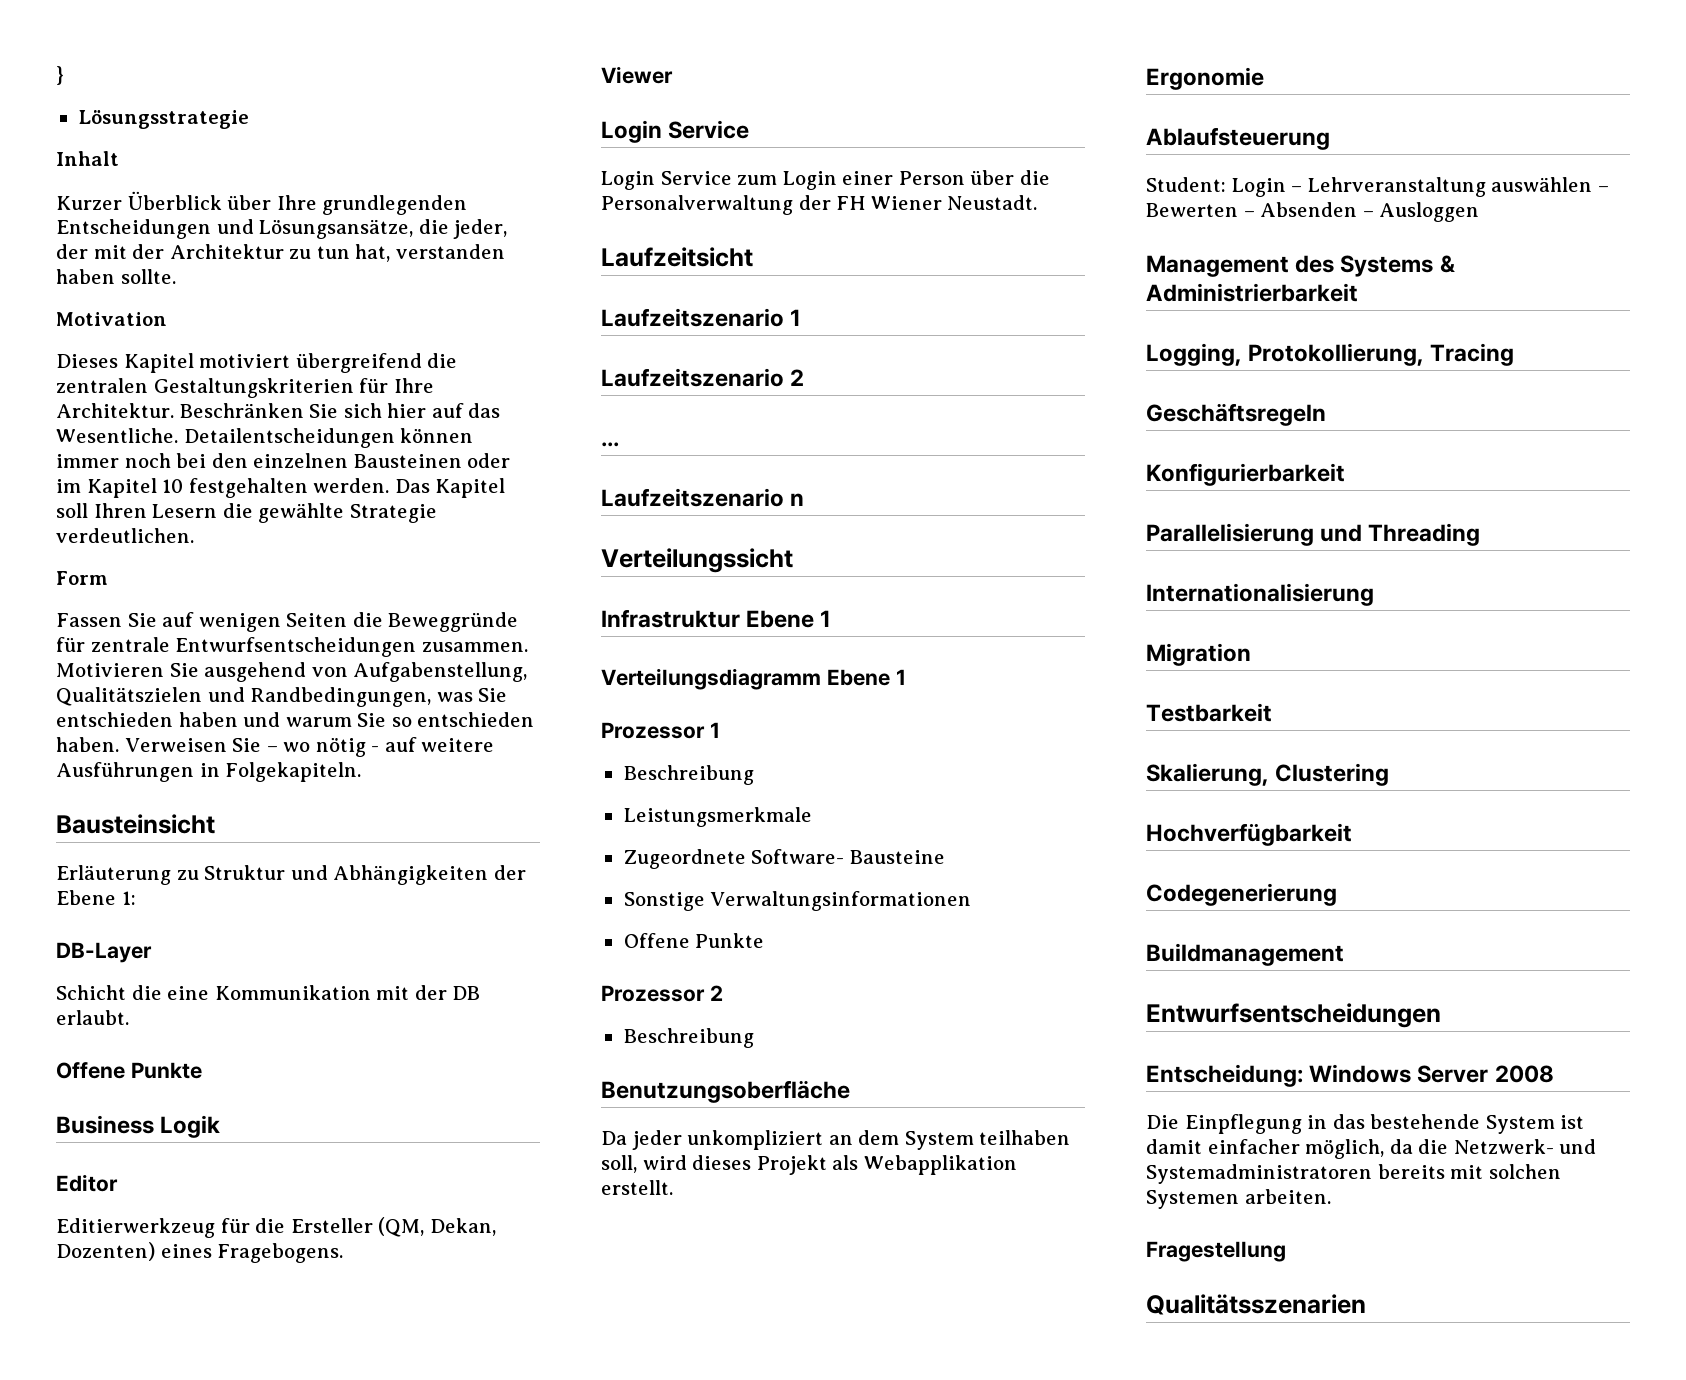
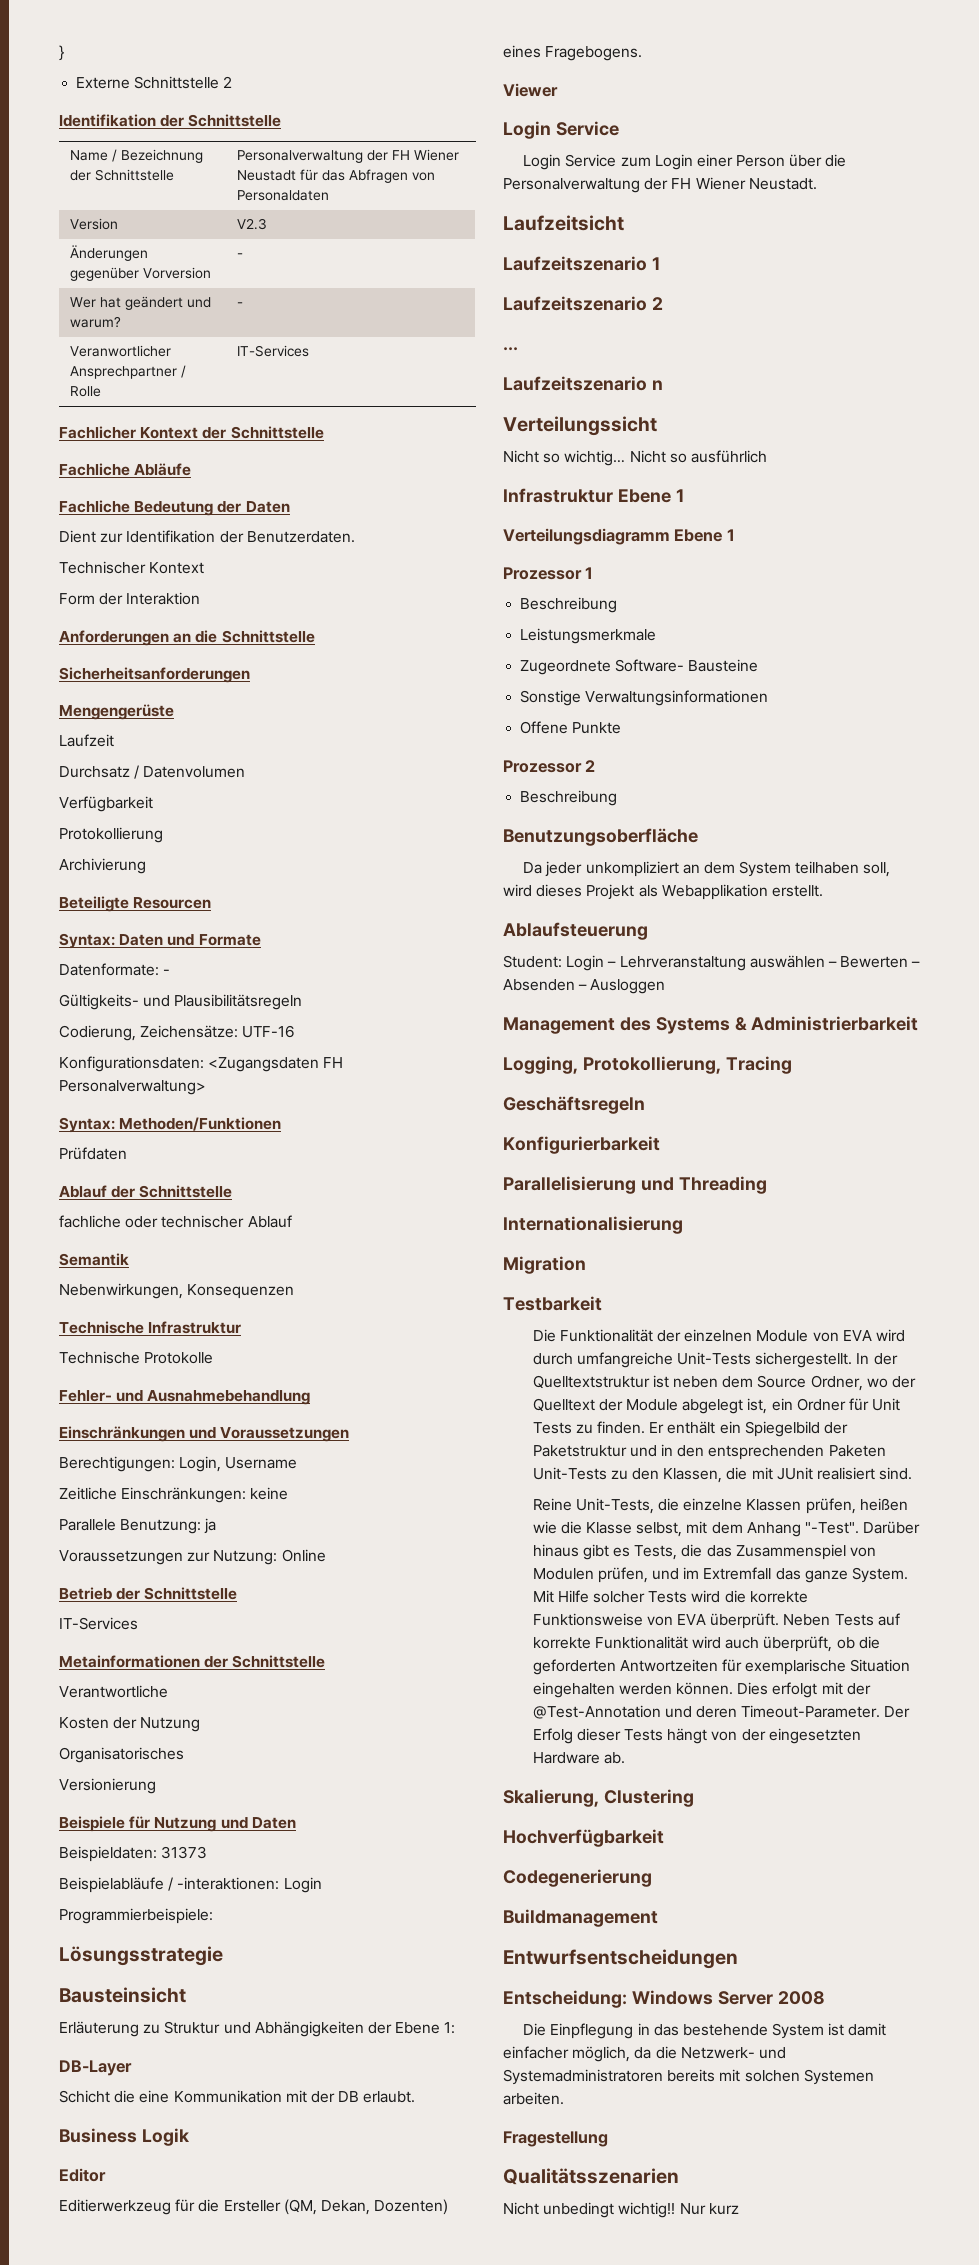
[78,110,249,129] [56,151,119,166] [56,191,468,215] [56,219,508,239] [56,244,505,262] [56,269,176,284] [56,312,167,326] [56,353,458,373] [56,378,434,398] [56,403,501,418] [56,428,474,448] [56,453,511,468] [56,478,506,498] [56,503,437,523] [56,528,194,543] [56,571,108,585] [56,612,519,632] [56,637,528,657] [56,662,528,682] [56,687,508,707] [56,712,535,727] [56,737,495,757] [56,762,362,782] Lösungsstrategie // Inhalt // Kurzer Überblick über Ihre grundlegenden Entscheidungen und Lösungsansätze, die jeder, der mit der Architektur zu tun hat, verstanden haben sollte. // Motivation // Dieses Kapitel motiviert übergreifend die zentralen Gestaltungskriterien für Ihre Architektur. Beschränken Sie sich hier auf das Wesentliche. Detailentscheidungen können immer noch bei den einzelnen Bausteinen oder im Kapitel 10 festgehalten werden. Das Kapitel soll Ihren Lesern die gewählte Strategie verdeutlichen. // Form // Fassen Sie auf wenigen Seiten die Beweggründe für zentrale Entwurfsentscheidungen zusammen. Motivieren Sie ausgehend von Aufgabenstellung, Qualitätszielen und Randbedingungen, was Sie entschieden haben und warum Sie so entschieden haben. Verweisen Sie – wo nötig - auf weitere Ausführungen in Folgekapiteln. -> [76,76,233,89] [59,114,282,127] [69,149,203,163] [69,169,174,181] [236,149,459,163] [236,169,435,183] [236,190,329,201] [69,218,118,230] [236,218,267,230] [69,245,148,261] [69,267,211,281] [236,253,243,258] [69,296,211,310] [69,316,121,328] [236,302,243,307] [69,345,171,357] [69,365,186,379] [69,386,101,397] [236,345,309,357] [59,426,324,439] [59,463,192,476] [59,500,290,516] [59,530,355,543] [59,561,205,574] [59,592,201,605] [59,630,315,646] [59,667,250,683] [59,704,174,720] [59,734,114,747] [59,765,246,779] [59,796,153,812] [59,827,163,843] [59,858,146,874] [59,896,212,912] [59,933,261,949] [59,963,171,976] [59,994,303,1010] [59,1025,296,1041] [59,1056,344,1072] [59,1080,206,1095] [59,1117,282,1133] [59,1147,127,1160] [59,1185,233,1198] [59,1215,292,1228] [59,1253,129,1266] [59,1283,295,1299] [59,1321,242,1334] [59,1351,214,1364] [59,1390,311,1405] [59,1426,350,1442] [59,1456,298,1472] [59,1487,289,1503] [59,1518,217,1534] [59,1549,326,1565] [59,1587,238,1600] [59,1617,138,1630] [59,1655,326,1668] [59,1685,168,1698] [59,1717,201,1732] [59,1747,184,1763] [59,1778,156,1794] [59,1816,296,1832] [59,1846,208,1862] [59,1877,322,1893] [59,1908,213,1924] [59,1946,223,1966] Externe Schnittstelle 2 // Identifikation der Schnittstelle // Name / Bezeichnung der Schnittstelle | Personalverwaltung der FH Wiener Neustadt für das Abfragen von Personaldaten // Version | V2.3 // Änderungen gegenüber Vorversion | - // Wer hat geändert und warum? | - // Veranwortlicher Ansprechpartner / Rolle | IT-Services // Fachlicher Kontext der Schnittstelle // Fachliche Abläufe // Fachliche Bedeutung der Daten // Dient zur Identifikation der Benutzerdaten. // Technischer Kontext // Form der Interaktion // Anforderungen an die Schnittstelle // Sicherheitsanforderungen // Mengengerüste // Laufzeit // Durchsatz / Datenvolumen // Verfügbarkeit // Protokollierung // Archivierung // Beteiligte Resourcen // Syntax: Daten und Formate // Datenformate: - // Gültigkeits- und Plausibilitätsregeln // Codierung, Zeichensätze: UTF-16 // Konfigurationsdaten: <Zugangsdaten FH Personalverwaltung> // Syntax: Methoden/Funktionen // Prüfdaten // Ablauf der Schnittstelle // fachliche oder technischer Ablauf // Semantik // Nebenwirkungen, Konsequenzen // Technische Infrastruktur // Technische Protokolle // Fehler- und Ausnahmebehandlung // Einschränkungen und Voraussetzungen // Berechtigungen: Login, Username // Zeitliche Einschränkungen: keine // Parallele Benutzung: ja // Voraussetzungen zur Nutzung: Online // Betrieb der Schnittstelle // IT-Services // Metainformationen der Schnittstelle // Verantwortliche // Kosten der Nutzung // Organisatorisches // Versionierung // Beispiele für Nutzung und Daten // Beispieldaten: 31373 // Beispielabläufe / -interaktionen: Login // Programmierbeispiele: // Lösungsstrategie
[56,1062,202,1079] // Offene Punkte -> (416, 2097) none
(793, 560) none -> [503,450,767,466] // Nicht so wichtig… Nicht so ausführlich
[1146,67,1264,90] // Ergonomie -> (823, 891) none
(1272, 712) none -> [532,1329,905,1342] [532,1352,898,1368] [532,1375,916,1391] [532,1398,901,1414] [532,1421,848,1437] [532,1444,886,1460] [532,1467,913,1483] [532,1498,908,1514] [532,1521,921,1537] [532,1544,876,1560] [532,1567,908,1583] [532,1590,808,1603] [532,1613,900,1629] [532,1636,880,1652] [532,1659,911,1675] [532,1682,871,1698] [532,1705,911,1719] [532,1728,861,1744] [532,1752,625,1764] // Die Funktionalität der einzelnen Module von EVA wird durch umfangreiche Unit-Tests sichergestellt. In der Quelltextstruktur ist neben dem Source Ordner, wo der Quelltext der Module abgelegt ist, ein Ordner für Unit Tests zu finden. Er enthält ein Spiegelbild der Paketstruktur und in den entsprechenden Paketen Unit-Tests zu den Klassen, die mit JUnit realisiert sind. // Reine Unit-Tests, die einzelne Klassen prüfen, heißen wie die Klasse selbst, mit dem Anhang "-Test". Darüber hinaus gibt es Tests, die das Zusammenspiel von Modulen prüfen, und im Extremfall das ganze System. Mit Hilfe solcher Tests wird die korrekte Funktionsweise von EVA überprüft. Neben Tests auf korrekte Funktionalität wird auch überprüft, ob die geforderten Antwortzeiten für exemplarische Situation eingehalten werden können. Dies erfolgt mit der @Test-Annotation und deren Timeout-Parameter. Der Erfolg dieser Tests hängt von der eingesetzten Hardware ab.
(1366, 1304) none -> [503,2202,739,2218] // Nicht unbedingt wichtig!! Nur kurz

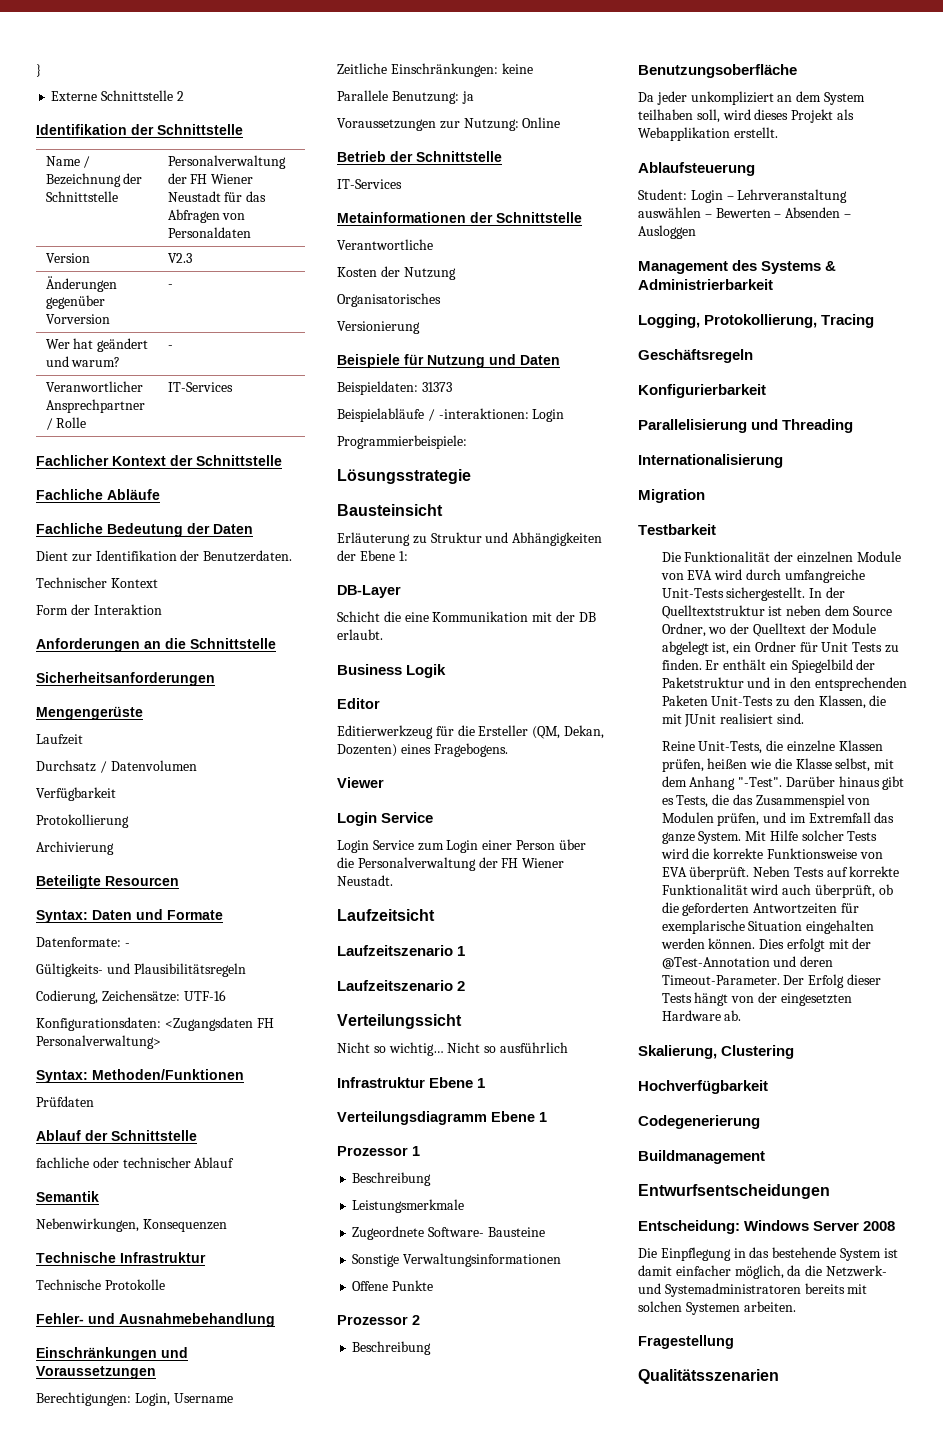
[503,347,518,351] [503,376,663,391] // ... // Laufzeitszenario n -> (466, 986) none
[503,2202,739,2218] // Nicht unbedingt wichtig!! Nur kurz -> (779, 1376) none

